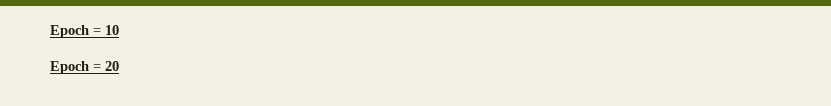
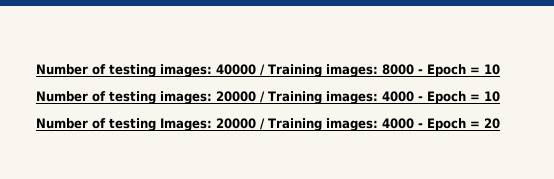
[50,25,119,38] Epoch = 10 // -> [36,64,500,77] [36,91,500,104] [36,118,423,131] Number of testing images: 40000 / Training images: 8000 - Epoch = 10 // Number of testing images: 20000 / Training images: 4000 - Epoch = 10 // Number of testing Images: 20000 / Training images: 4000 -

